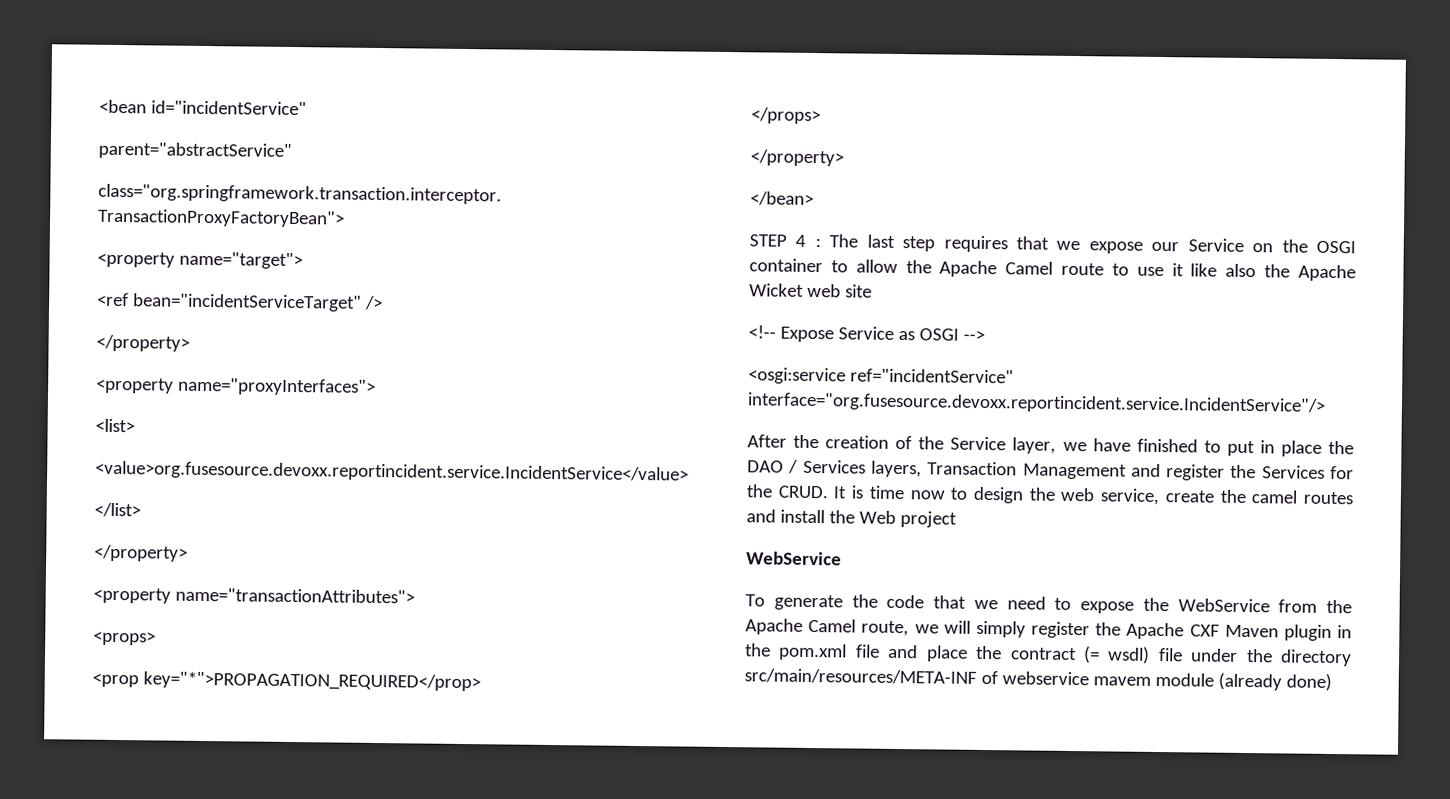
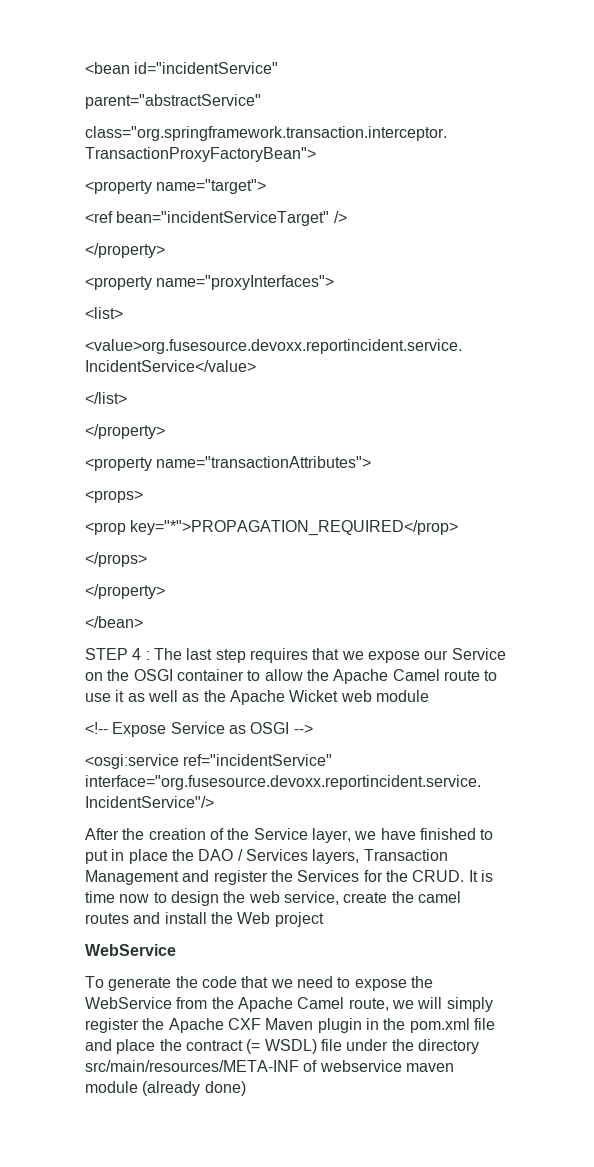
[1190,263,1257,278] like also -> [127,690,200,702] as well as
[844,284,872,298] site -> [375,690,429,702] module
[1107,646,1151,664] wsdl) -> [264,1039,317,1054] WSDL)
[1092,676,1151,686] mavem -> [405,1063,454,1072] maven

